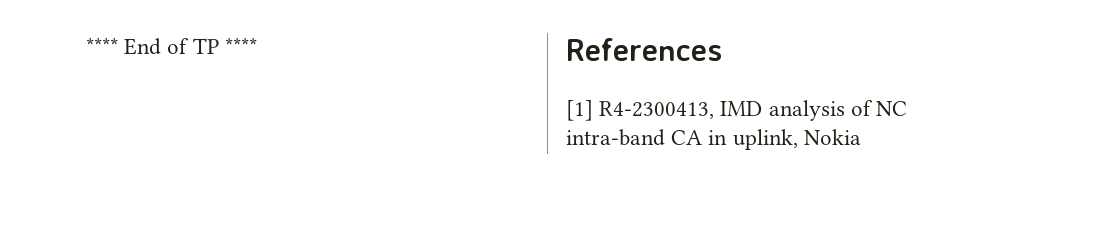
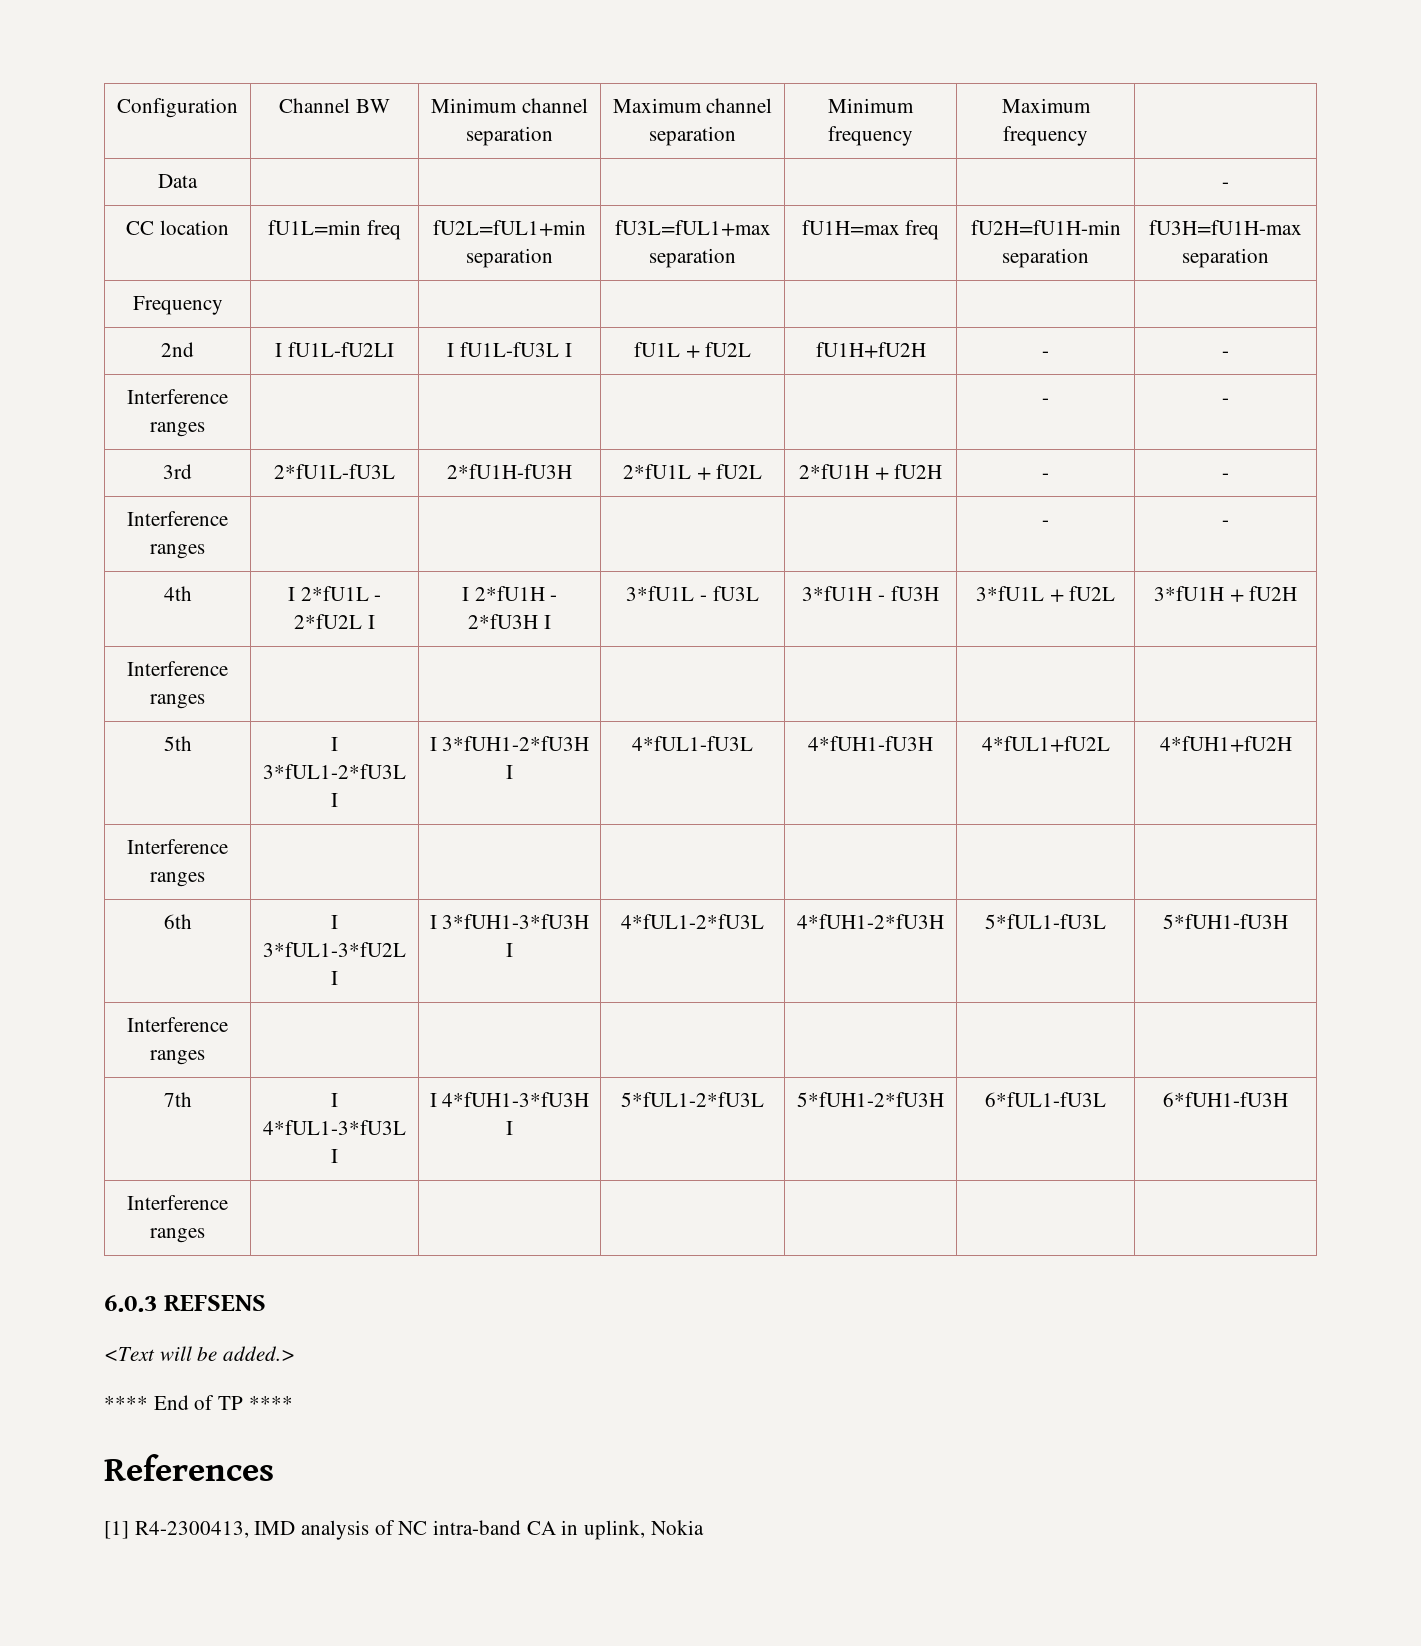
(86, 45) none -> [117,98,238,118] [279,98,390,113] [431,98,588,113] [466,126,553,146] [612,98,773,113] [649,126,736,146] [828,98,914,113] [828,126,913,146] [1001,98,1091,113] [1003,126,1088,146] [158,174,198,188] [1222,182,1229,188] [126,220,229,235] [268,220,401,240] [433,220,586,236] [466,248,553,268] [614,220,771,236] [649,248,736,268] [801,220,940,240] [970,220,1121,235] [1002,248,1089,268] [1149,220,1302,235] [1182,248,1269,268] [132,296,223,315] [161,342,194,357] [275,342,394,357] [447,342,572,357] [633,342,752,358] [815,342,926,358] [1042,351,1049,357] [1222,351,1229,357] [127,389,228,404] [150,422,205,437] [1042,398,1049,404] [1222,398,1229,404] [163,464,192,479] [274,464,395,479] [447,464,572,479] [622,464,763,480] [798,464,943,480] [1042,473,1049,479] [1222,473,1229,479] [127,511,228,526] [150,544,205,559] [1042,520,1049,526] [1222,520,1229,526] [163,586,192,601] [287,586,382,601] [294,614,375,629] [461,586,558,601] [468,614,551,629] [626,586,759,601] [802,586,939,601] [975,586,1116,602] [1153,586,1298,602] [127,661,228,676] [150,694,205,709] [163,736,192,751] [331,737,338,751] [263,764,406,779] [331,793,338,807] [429,736,590,751] [506,765,513,779] [632,736,753,751] [808,736,933,751] [981,736,1110,752] [1159,736,1292,752] [127,839,228,854] [150,872,205,887] [163,914,192,929] [331,915,338,929] [263,942,406,957] [331,971,338,985] [429,914,590,929] [506,943,513,957] [621,914,764,929] [797,914,944,929] [985,914,1106,929] [1163,914,1288,929] [127,1017,228,1032] [150,1050,205,1065] [163,1092,192,1107] [331,1093,338,1107] [263,1120,406,1135] [331,1149,338,1163] [429,1092,590,1107] [506,1121,513,1135] [621,1092,764,1107] [797,1092,944,1107] [985,1092,1106,1107] [1163,1092,1288,1107] [127,1195,228,1210] [150,1228,205,1243] [104,1295,267,1312] [104,1346,296,1361] Configuration | Channel BW | Minimum channel separation | Maximum channel separation | Minimum frequency | Maximum frequency | // Data | | | | | | - // CC location | fU1L=min freq | fU2L=fUL1+min separation | fU3L=fUL1+max separation | fU1H=max freq | fU2H=fU1H-min separation | fU3H=fU1H-max separation // Frequency | | | | | | // 2nd | I fU1L-fU2LI | I fU1L-fU3L I | fU1L + fU2L | fU1H+fU2H | - | - // Interference ranges | | | | | - | - // 3rd | 2*fU1L-fU3L | 2*fU1H-fU3H | 2*fU1L + fU2L | 2*fU1H + fU2H | - | - // Interference ranges | | | | | - | - // 4th | I 2*fU1L - 2*fU2L I | I 2*fU1H - 2*fU3H I | 3*fU1L - fU3L | 3*fU1H - fU3H | 3*fU1L + fU2L | 3*fU1H + fU2H // Interference ranges | | | | | | // 5th | I 3*fUL1-2*fU3L I | I 3*fUH1-2*fU3H I | 4*fUL1-fU3L | 4*fUH1-fU3H | 4*fUL1+fU2L | 4*fUH1+fU2H // Interference ranges | | | | | | // 6th | I 3*fUL1-3*fU2L I | I 3*fUH1-3*fU3H I | 4*fUL1-2*fU3L | 4*fUH1-2*fU3H | 5*fUL1-fU3L | 5*fUH1-fU3H // Interference ranges | | | | | | // 7th | I 4*fUL1-3*fU3L I | I 4*fUH1-3*fU3H I | 5*fUL1-2*fU3L | 5*fUH1-2*fU3H | 6*fUL1-fU3L | 6*fUH1-fU3H // Interference ranges | | | | | | // 6.0.3 REFSENS // <Text will be added.> //

